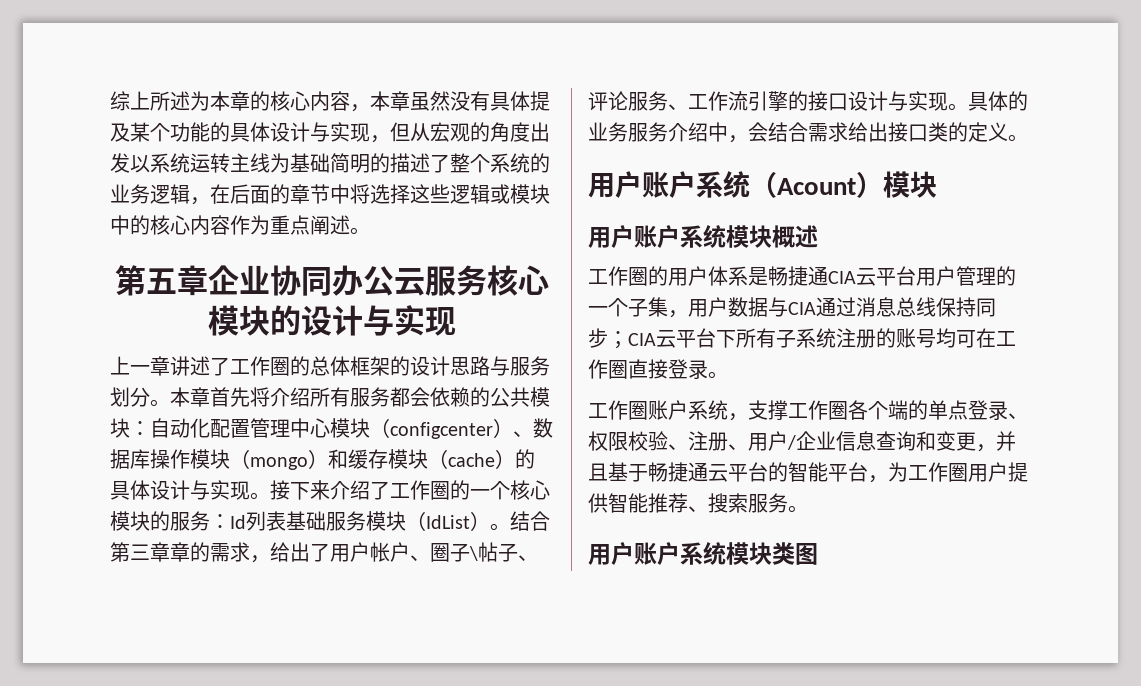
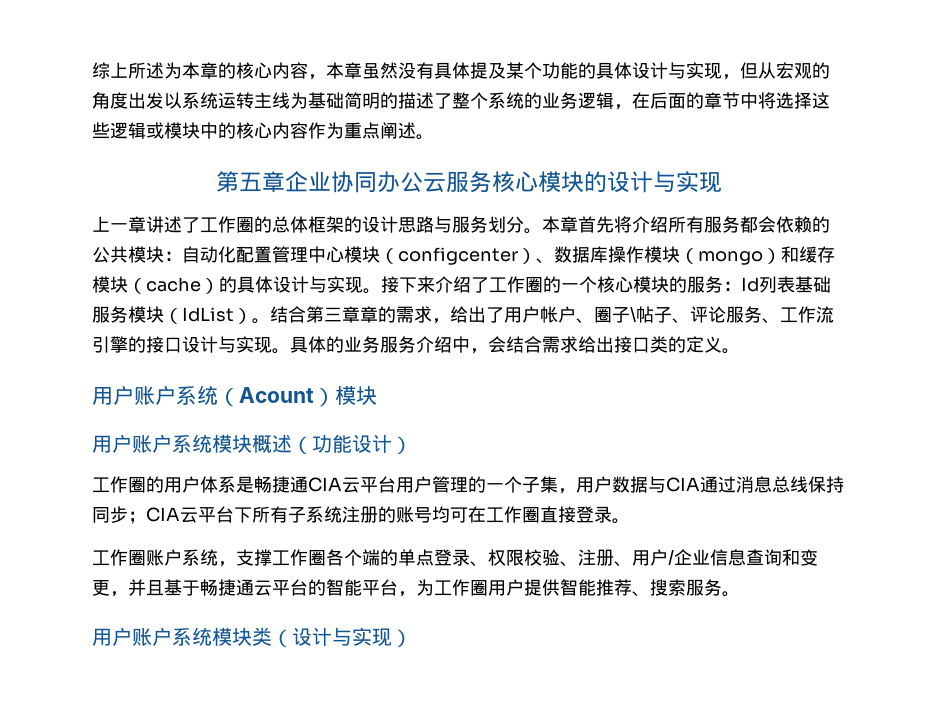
(818, 236) none -> [292,434,412,455] （功能设计）
[795,543,818,565] 图 -> [272,627,412,648] （设计与实现）

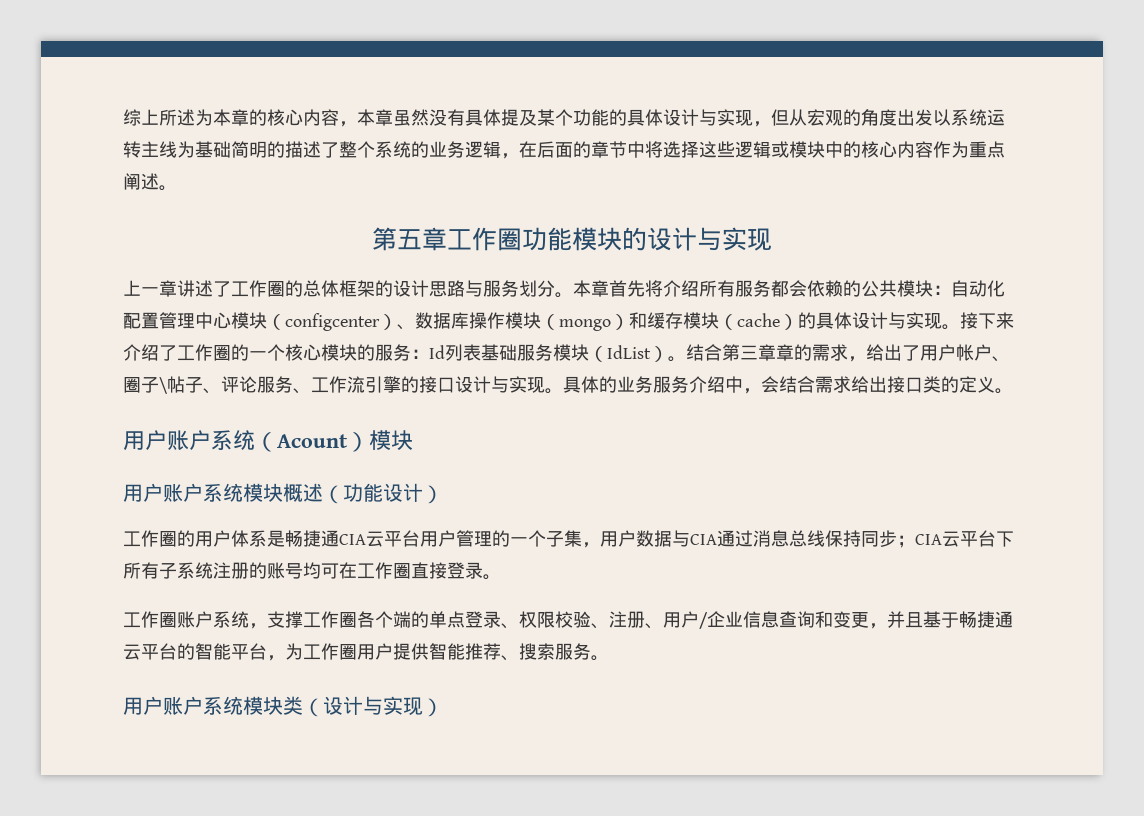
[284,171,538,193] 企业协同办公云服务核心 -> [447,227,572,251] 工作圈功能

